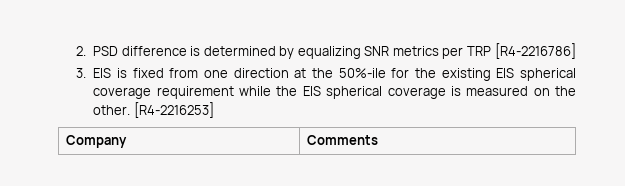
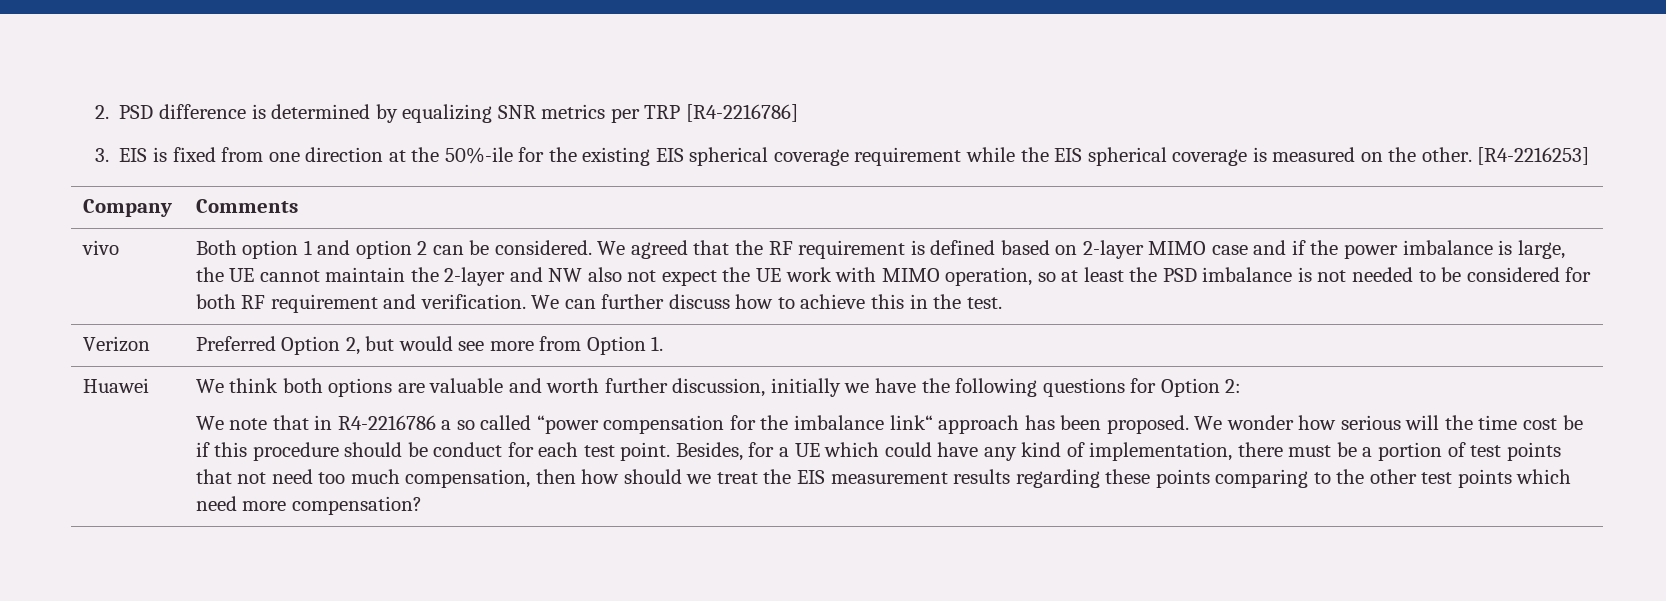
(379, 140) none -> [81,240,119,255] [195,240,1565,259] [195,267,1592,286] [195,294,1002,313] [82,336,150,352] [195,336,664,355] [82,378,149,393] [195,378,1242,397] [195,415,1583,434] [195,442,1561,461] [195,469,1572,488] [195,496,422,515] // vivo | Both option 1 and option 2 can be considered. We agreed that the RF requirement is defined based on 2-layer MIMO case and if the power imbalance is large, the UE cannot maintain the 2-layer and NW also not expect the UE work with MIMO operation, so at least the PSD imbalance is not needed to be considered for both RF requirement and verification. We can further discuss how to achieve this in the test. // Verizon | Preferred Option 2, but would see more from Option 1. // Huawei | We think both options are valuable and worth further discussion, initially we have the following questions for Option 2: // We note that in R4-2216786 a so called “power compensation for the imbalance link“ approach has been proposed. We wonder how serious will the time cost be if this procedure should be conduct for each test point. Besides, for a UE which could have any kind of implementation, there must be a portion of test points that not need too much compensation, then how should we treat the EIS measurement results regarding these points comparing to the other test points which need more compensation?

